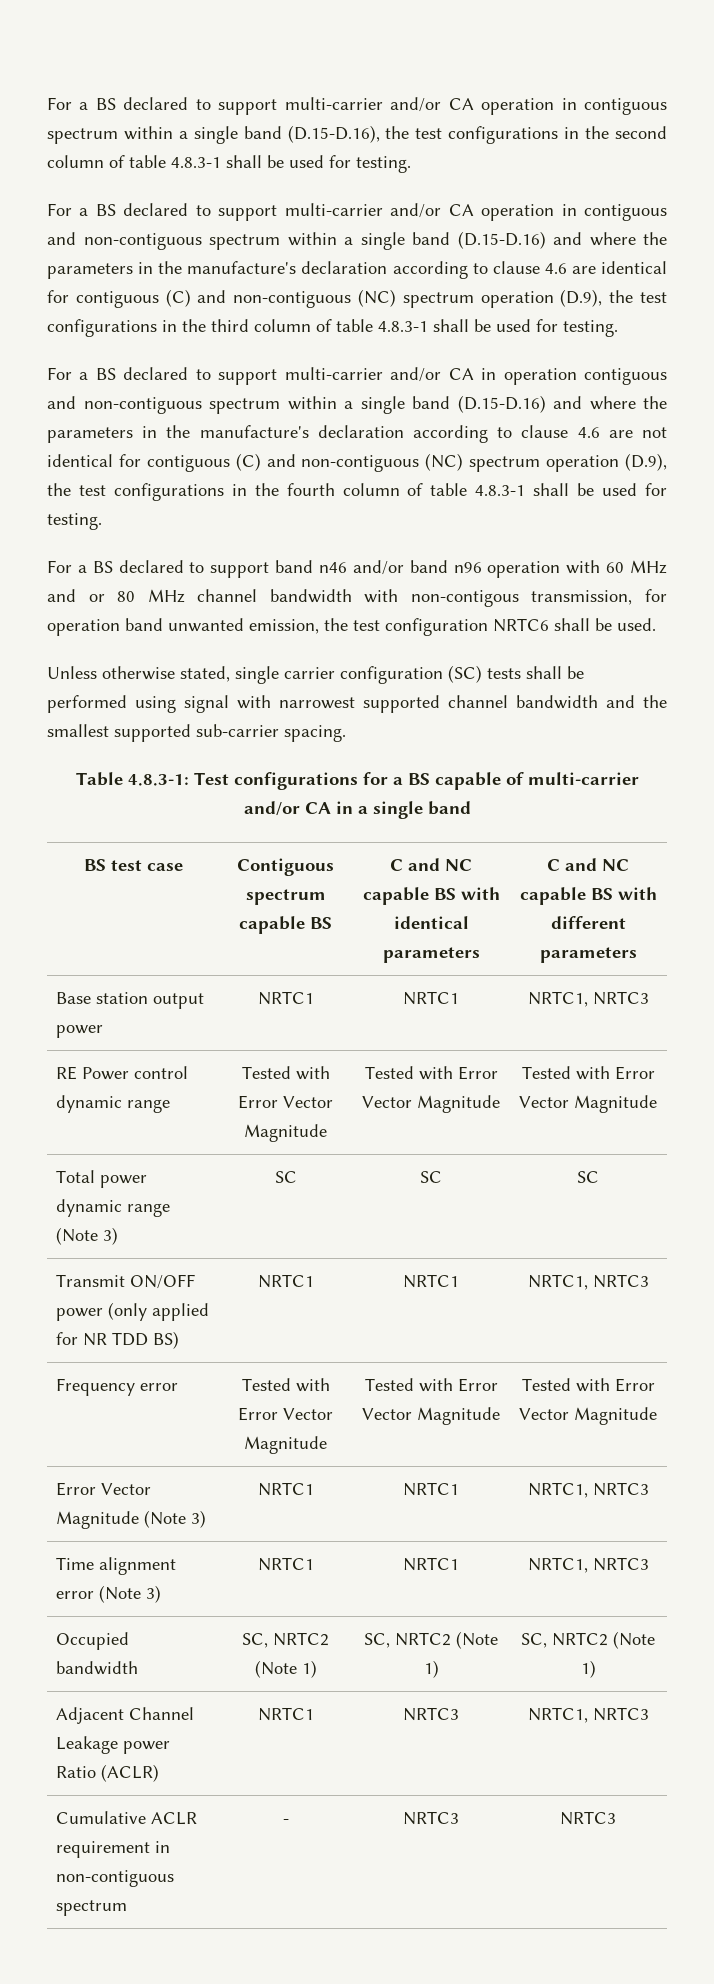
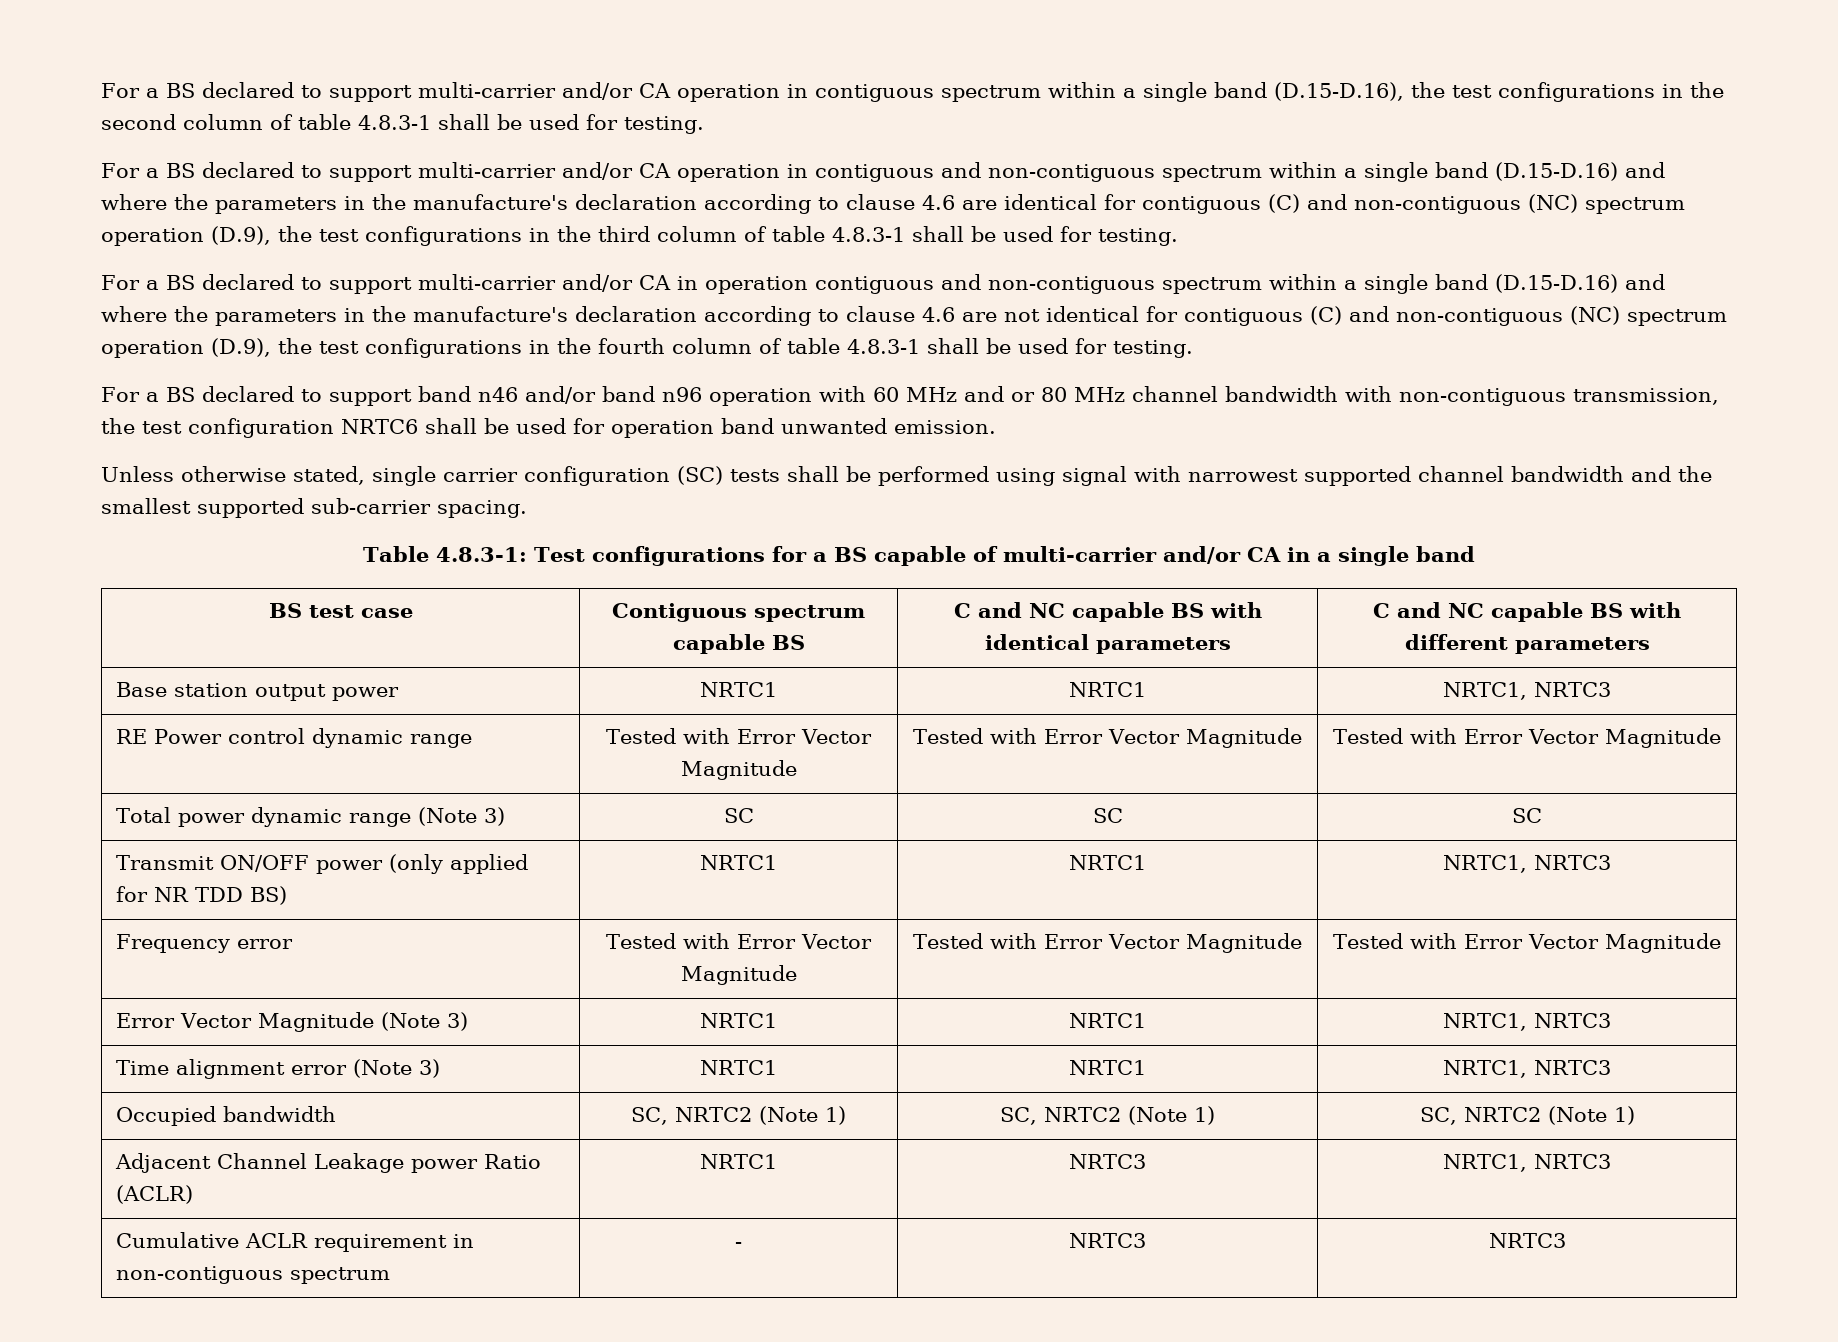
[410,589,667,607] [47,618,319,636] non-contigous transmission, for operation band unwanted emission, -> [1398,388,1719,406] non-contiguous transmission,
[617,618,656,631] used. -> [516,418,996,438] used for operation band unwanted emission.

